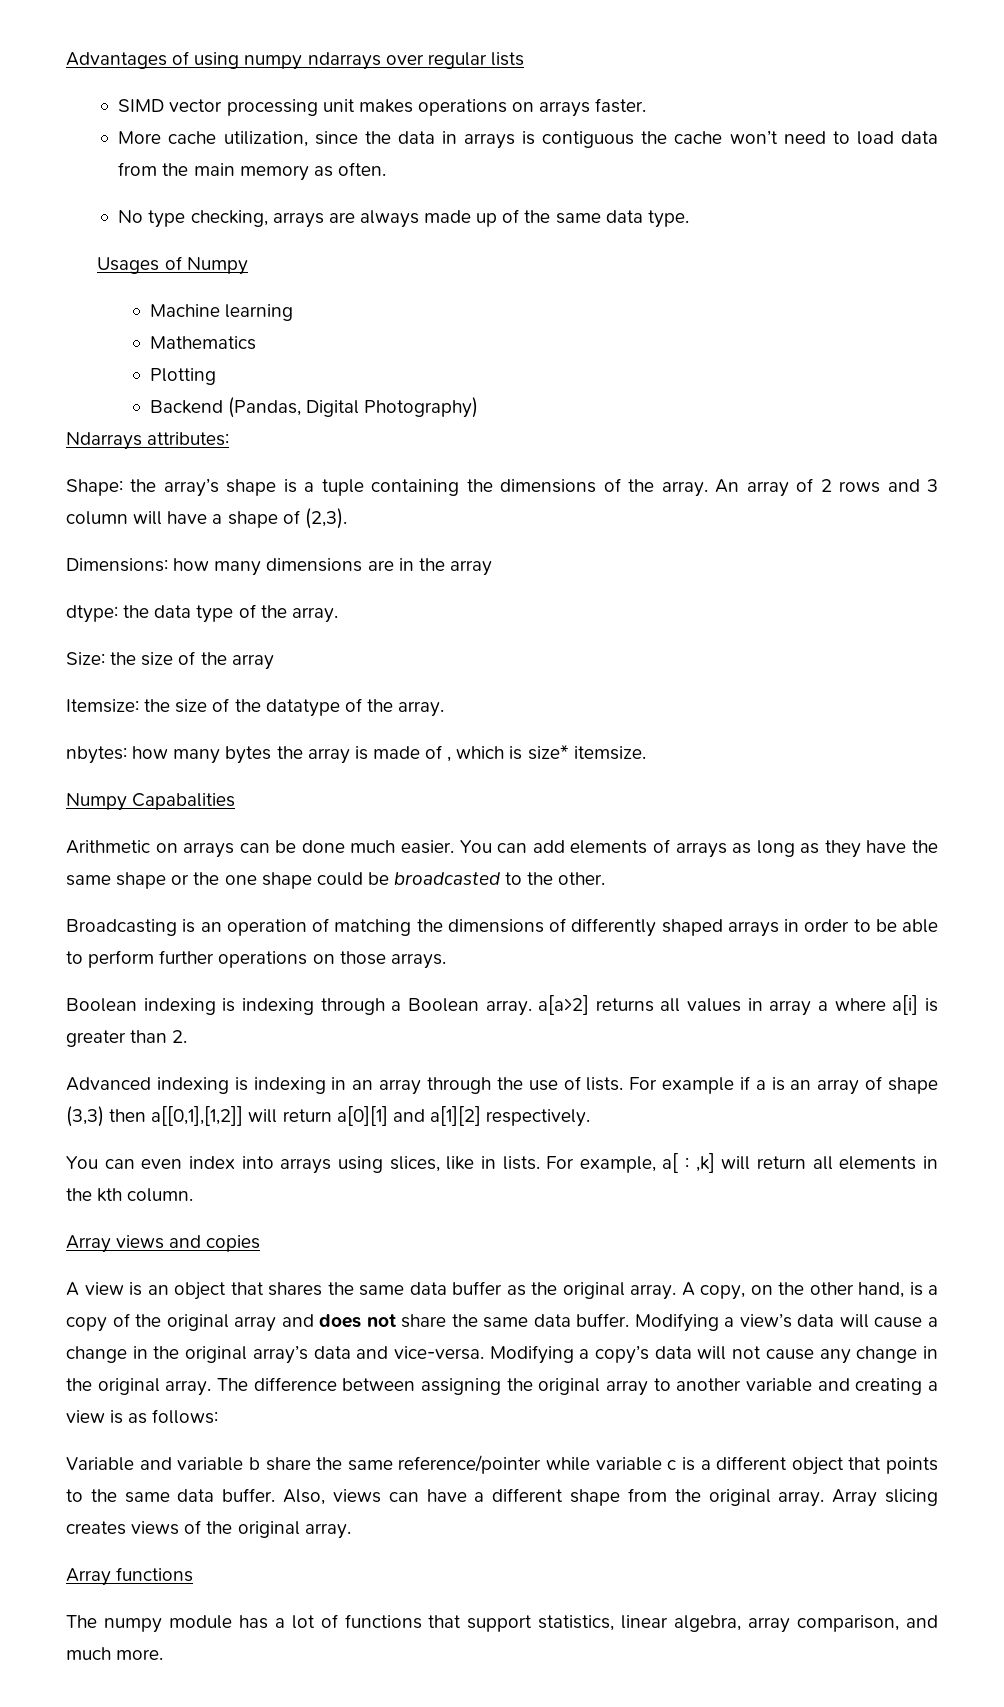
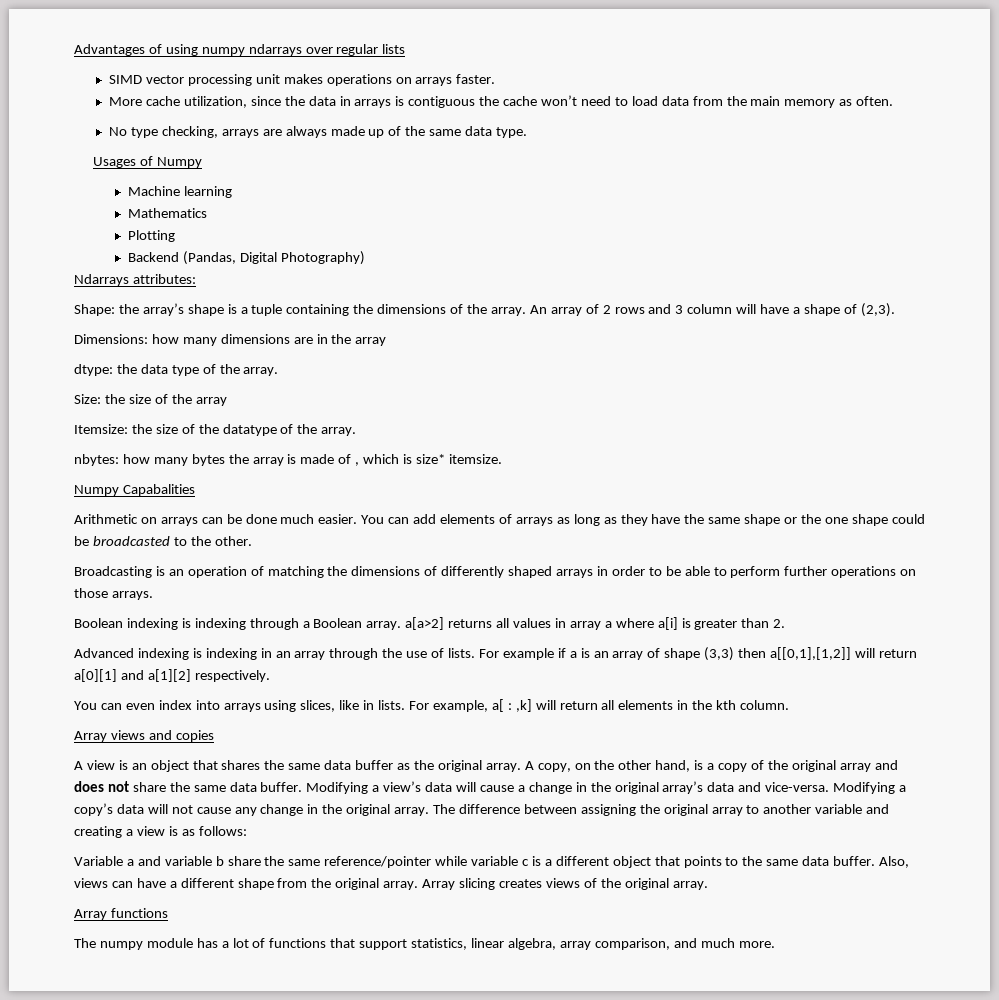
(134, 1464) none -> [126,859,134,866] a

